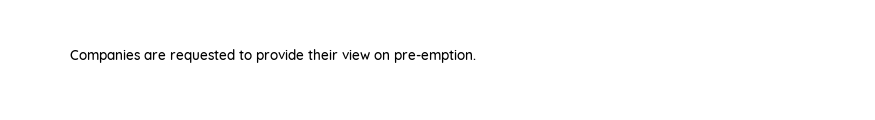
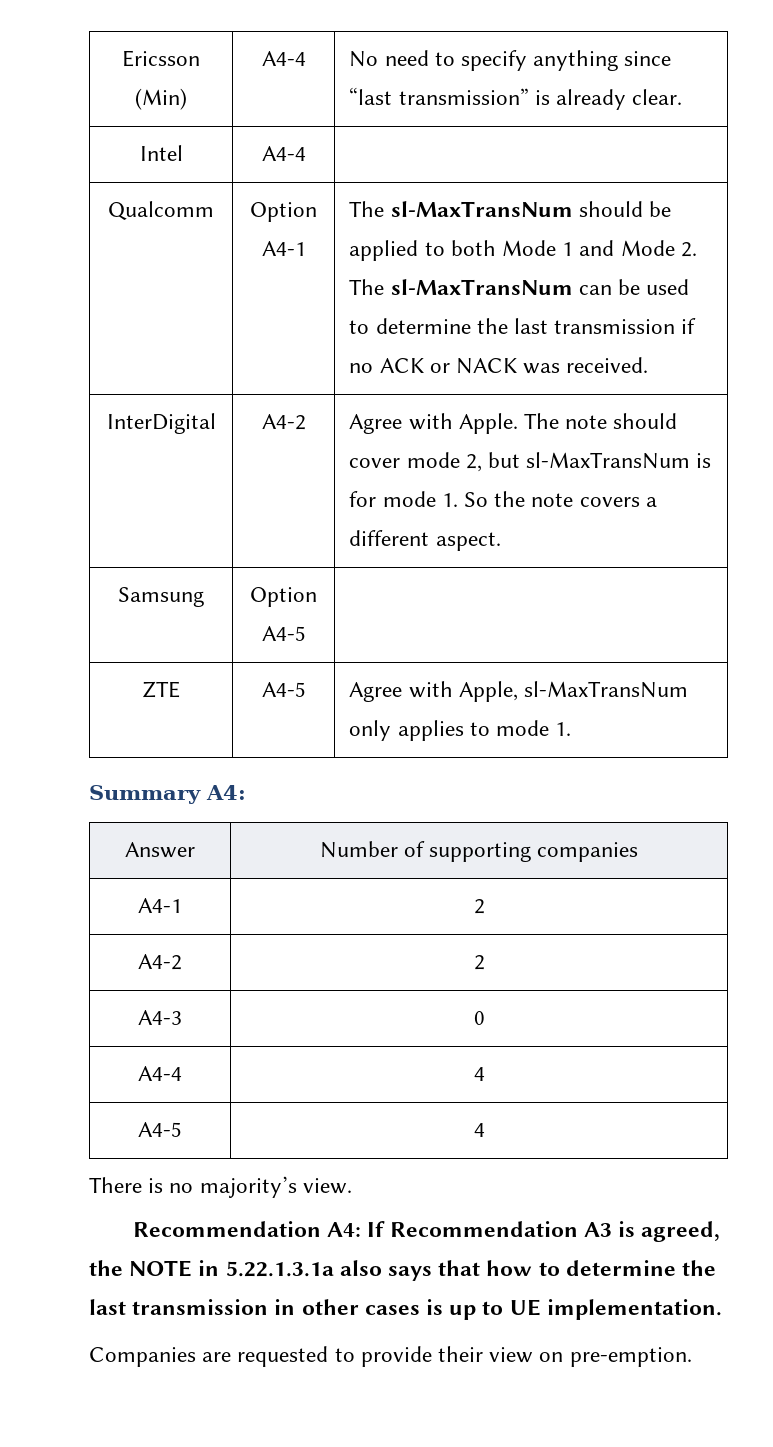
(70, 56) none -> [122,50,200,67] [135,88,187,110] [261,51,306,66] [349,50,672,71] [349,87,683,110] [139,145,183,161] [261,146,306,161] [108,201,214,220] [250,202,317,222] [261,241,306,256] [349,201,671,217] [349,240,697,261] [349,279,690,295] [349,318,697,334] [349,357,649,374] [106,413,216,434] [261,414,306,430] [349,413,678,434] [349,452,712,472] [349,491,657,507] [349,530,501,551] [118,587,204,607] [250,587,317,607] [261,626,306,641] [142,681,180,698] [261,682,306,697] [349,681,688,702] [349,720,572,741] [89,785,246,804] [125,842,195,858] [319,841,639,862] [138,898,182,913] [473,899,485,914] [138,954,182,970] [473,955,485,970] [138,1010,182,1025] [473,1011,485,1025] [138,1066,182,1081] [473,1067,485,1081] [138,1122,182,1137] [473,1123,485,1137] [89,1176,352,1198] [133,1221,721,1242] [89,1260,717,1281] [89,1299,722,1320] Ericsson (Min) | A4-4 | No need to specify anything since “last transmission” is already clear. // Intel | A4-4 | // Qualcomm | Option A4-1 | The sl-MaxTransNum should be applied to both Mode 1 and Mode 2. The sl-MaxTransNum can be used to determine the last transmission if no ACK or NACK was received. // InterDigital | A4-2 | Agree with Apple. The note should cover mode 2, but sl-MaxTransNum is for mode 1. So the note covers a different aspect. // Samsung | Option A4-5 | // ZTE | A4-5 | Agree with Apple, sl-MaxTransNum only applies to mode 1. // Summary A4: // Answer | Number of supporting companies // A4-1 | 2 // A4-2 | 2 // A4-3 | 0 // A4-4 | 4 // A4-5 | 4 // There is no majority’s view. // Recommendation A4: If Recommendation A3 is agreed, the NOTE in 5.22.1.3.1a also says that how to determine the last transmission in other cases is up to UE implementation. //

